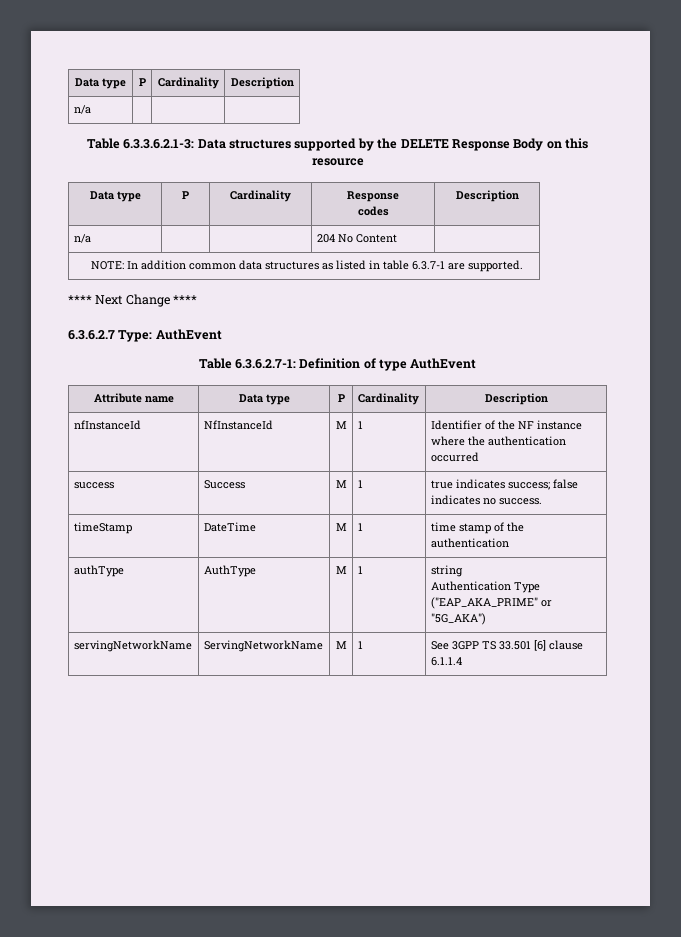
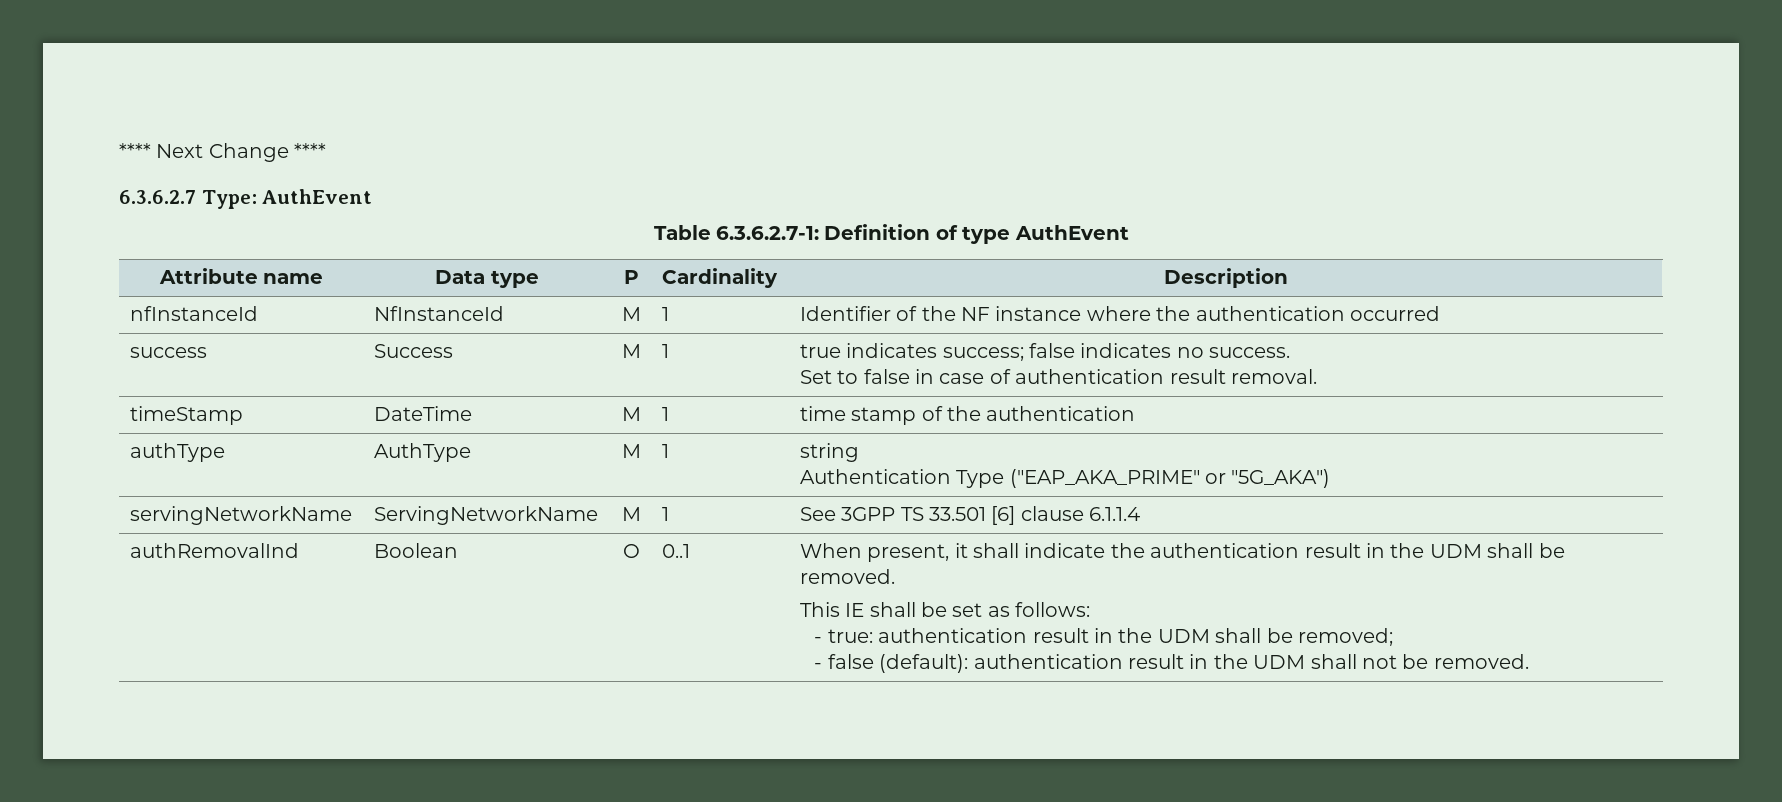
[75,78,126,89] [138,78,146,86] [157,77,219,89] [230,77,294,89] [73,105,91,114] [86,138,589,151] [311,158,364,166] [89,191,141,202] [182,191,189,199] [230,190,291,202] [347,191,399,202] [357,206,389,216] [455,190,519,202] [73,234,91,243] [316,234,397,243] [90,260,523,272] Data type | P | Cardinality | Description // n/a | | | // Table 6.3.3.6.2.1-3: Data structures supported by the DELETE Response Body on this resource // Data type | P | Cardinality | Response // codes | Description // n/a | | | 204 No Content | // NOTE: In addition common data structures as listed in table 6.3.7-1 are supported. // -> (119, 150) none
(542, 501) none -> [799,369,1317,384] // Set to false in case of authentication result removal.
(462, 661) none -> [129,543,299,558] [373,543,458,558] [622,544,640,558] [661,544,690,558] [799,543,1565,562] [799,569,895,584] [799,602,1091,617] [814,628,1393,646] [814,654,1529,673] // authRemovalInd | Boolean | O | 0..1 | When present, it shall indicate the authentication result in the UDM shall be removed. // This IE shall be set as follows: // - true: authentication result in the UDM shall be removed; // - false (default): authentication result in the UDM shall not be removed.

